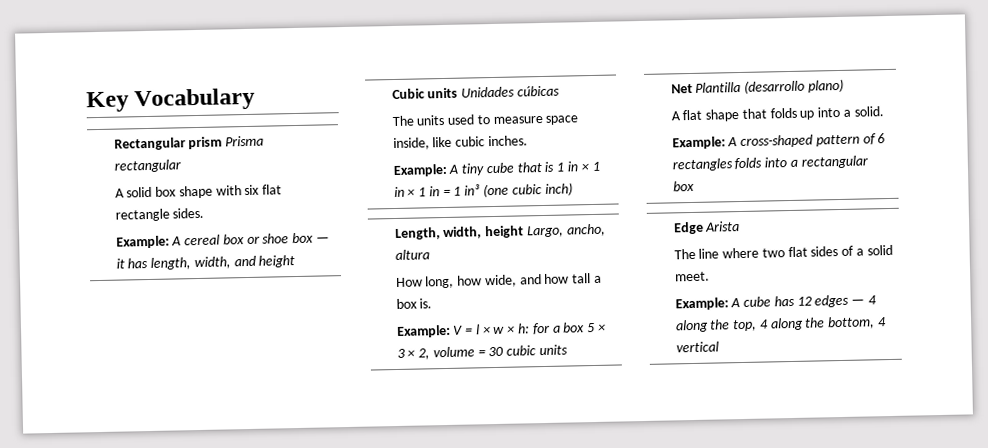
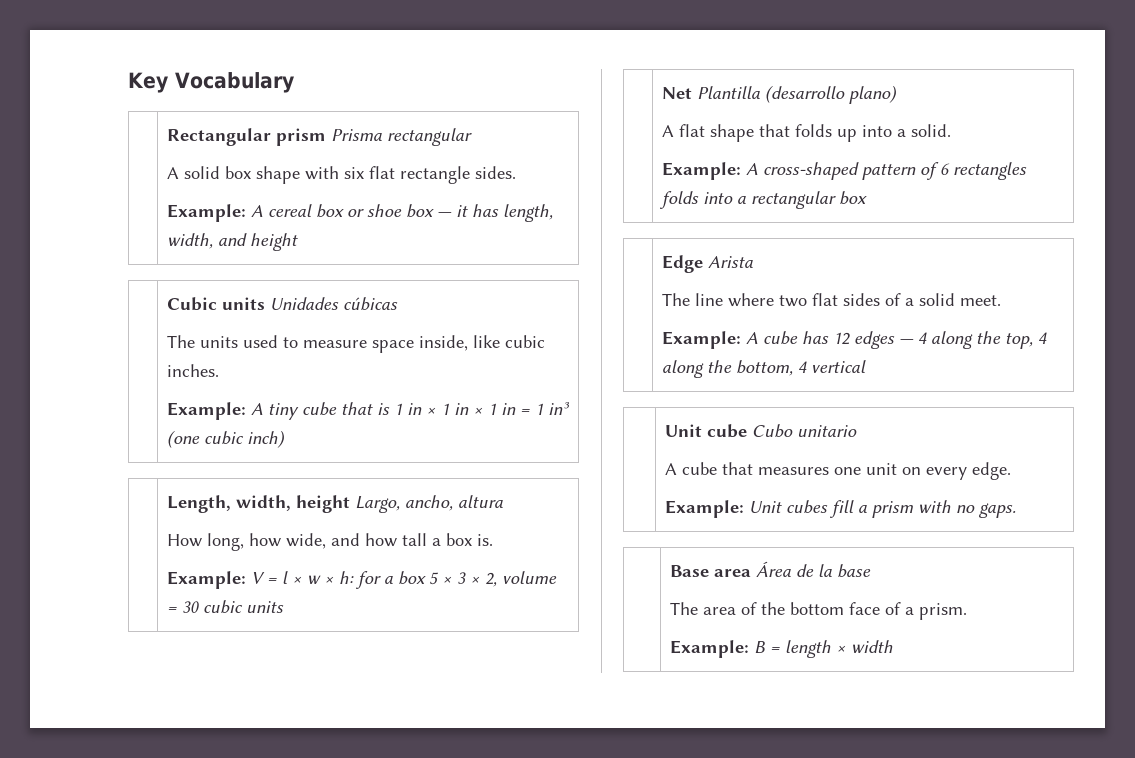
(719, 347) none -> [665,424,858,438] [665,462,1012,480] [665,500,1017,518] [670,561,872,578] [670,602,968,620] [670,640,894,658] // | Unit cube Cubo unitario // A cube that measures one unit on every edge. // Example: Unit cubes fill a prism with no gaps. // | Base area Área de la base // The area of the bottom face of a prism. // Example: B = length × width

